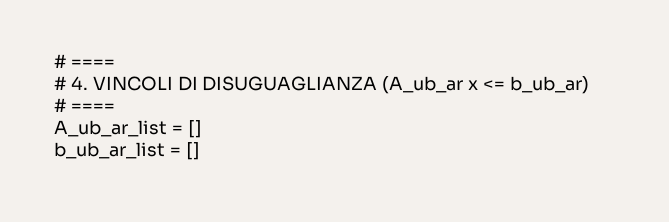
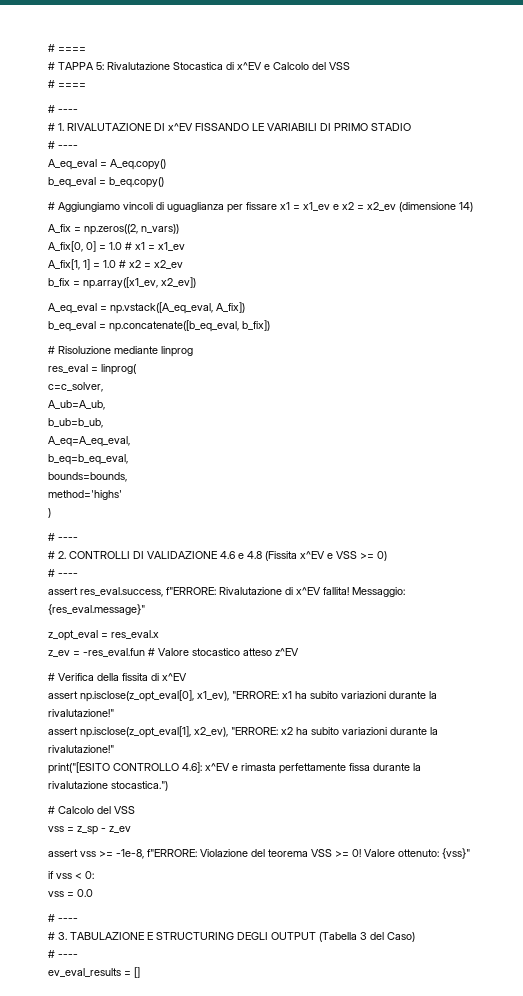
[54,54,115,68] [54,76,589,94] [54,98,115,112] [54,120,202,138] [54,142,200,160] # ==== // # 4. VINCOLI DI DISUGUAGLIANZA (A_ub_ar x <= b_ub_ar) // # ==== // A_ub_ar_list = [] // b_ub_ar_list = [] -> [48,44,86,52] [48,62,350,70] [48,80,86,88] [48,105,78,113] [48,123,411,131] [48,141,78,149] [48,159,166,170] [48,177,164,188] [48,202,473,213] [48,224,179,235] [48,241,185,252] [48,259,183,270] [48,277,196,289] [48,302,245,314] [48,320,270,332] [48,346,193,357] [48,364,136,375] [48,382,103,392] [48,400,105,410] [48,418,103,428] [48,436,130,447] [48,454,128,465] [48,472,127,482] [48,490,122,500] [48,508,51,518] [48,533,78,541] [48,551,387,561] [48,569,78,577] [48,587,405,597] [48,604,145,615] [48,630,159,641] [48,648,299,657] [48,673,187,681] [48,690,437,702] [48,709,114,717] [48,726,438,738] [48,745,114,753] [48,762,421,774] [48,781,168,791] [48,806,135,814] [48,826,131,835] [48,848,470,859] [48,871,94,879] [48,889,93,897] [48,914,78,922] [48,932,415,942] [48,950,78,958] [48,967,140,978] # ==== // # TAPPA 5: Rivalutazione Stocastica di x^EV e Calcolo del VSS // # ==== // # ---- // # 1. RIVALUTAZIONE DI x^EV FISSANDO LE VARIABILI DI PRIMO STADIO // # ---- // A_eq_eval = A_eq.copy() // b_eq_eval = b_eq.copy() // # Aggiungiamo vincoli di uguaglianza per fissare x1 = x1_ev e x2 = x2_ev (dimensione 14) // A_fix = np.zeros((2, n_vars)) // A_fix[0, 0] = 1.0 # x1 = x1_ev // A_fix[1, 1] = 1.0 # x2 = x2_ev // b_fix = np.array([x1_ev, x2_ev]) // A_eq_eval = np.vstack([A_eq_eval, A_fix]) // b_eq_eval = np.concatenate([b_eq_eval, b_fix]) // # Risoluzione mediante linprog // res_eval = linprog( // c=c_solver, // A_ub=A_ub, // b_ub=b_ub, // A_eq=A_eq_eval, // b_eq=b_eq_eval, // bounds=bounds, // method='highs' // ) // # ---- // # 2. CONTROLLI DI VALIDAZIONE 4.6 e 4.8 (Fissita x^EV e VSS >= 0) // # ---- // assert res_eval.success, f"ERRORE: Rivalutazione di x^EV fallita! Messaggio: {res_eval.message}" // z_opt_eval = res_eval.x // z_ev = -res_eval.fun # Valore stocastico atteso z^EV // # Verifica della fissita di x^EV // assert np.isclose(z_opt_eval[0], x1_ev), "ERRORE: x1 ha subito variazioni durante la rivalutazione!" // assert np.isclose(z_opt_eval[1], x2_ev), "ERRORE: x2 ha subito variazioni durante la rivalutazione!" // print("[ESITO CONTROLLO 4.6]: x^EV e rimasta perfettamente fissa durante la rivalutazione stocastica.") // # Calcolo del VSS // vss = z_sp - z_ev // assert vss >= -1e-8, f"ERRORE: Violazione del teorema VSS >= 0! Valore ottenuto: {vss}" // if vss < 0: // vss = 0.0 // # ---- // # 3. TABULAZIONE E STRUCTURING DEGLI OUTPUT (Tabella 3 del Caso) // # ---- // ev_eval_results = []

